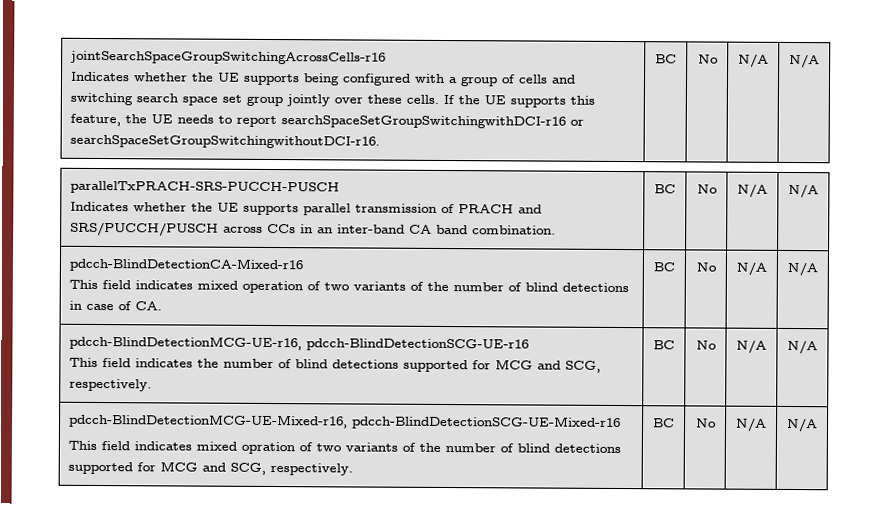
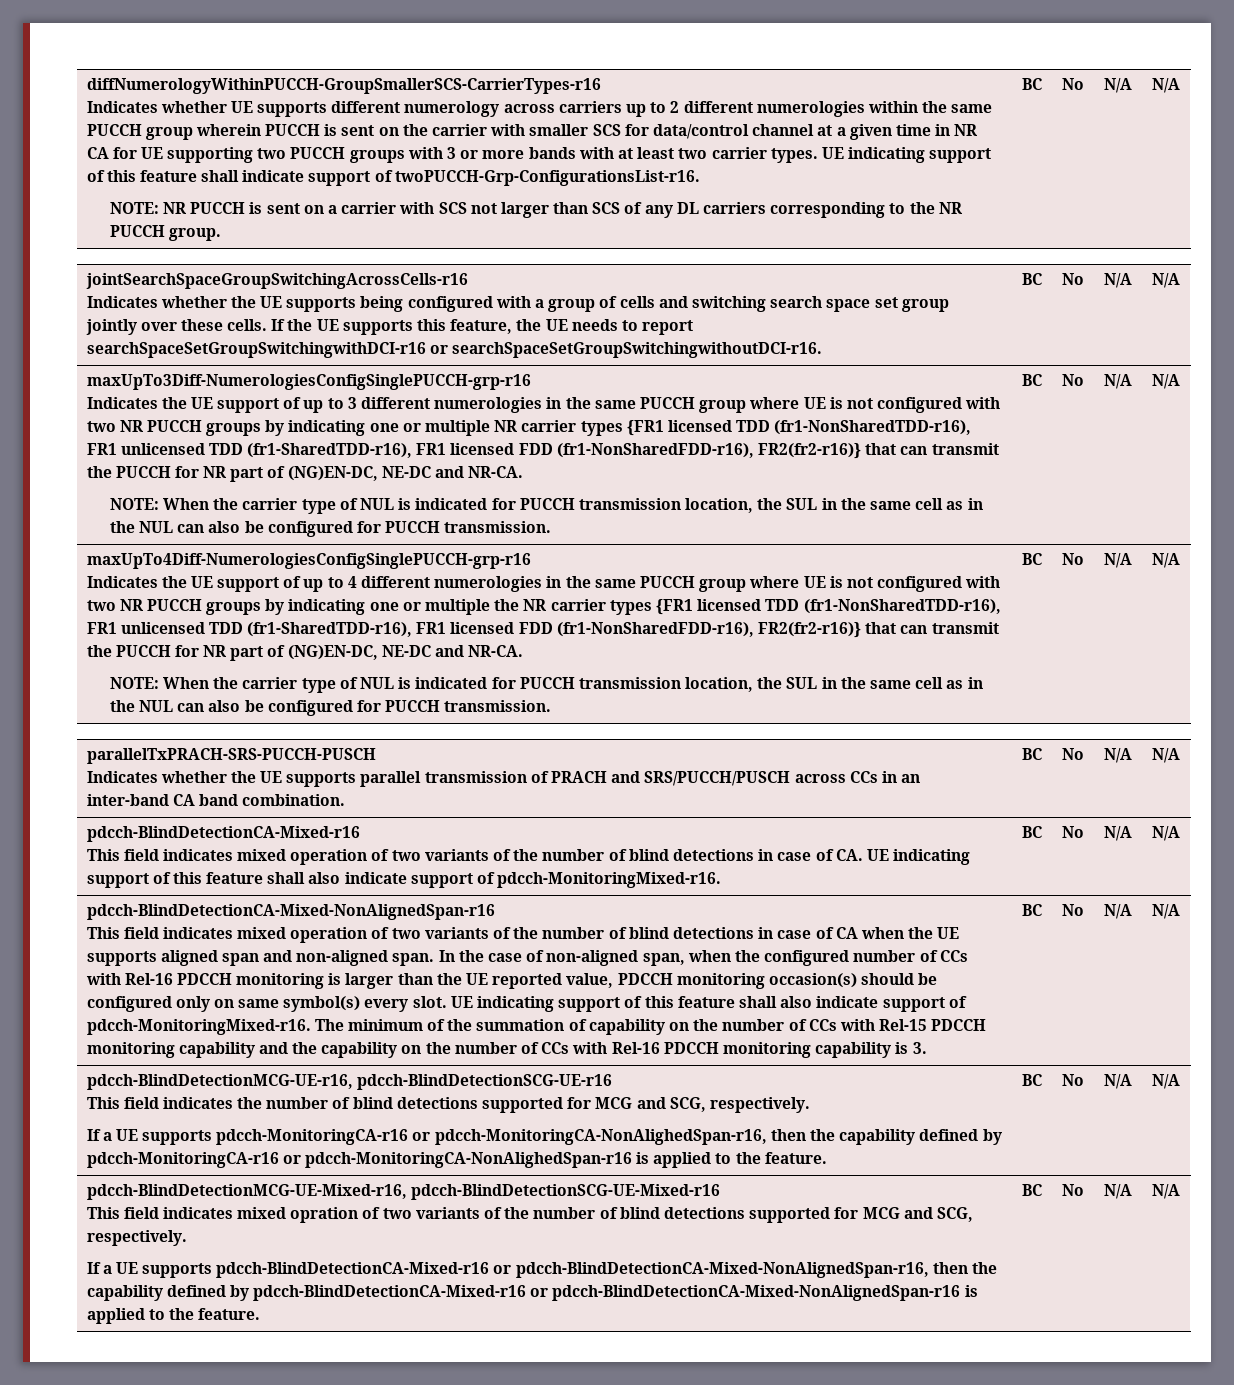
(70, 57) none -> [86,78,601,94] [86,101,993,117] [86,124,979,140] [86,147,992,163] [86,170,700,186] [109,202,963,218] [109,225,222,241] [1021,78,1042,90] [1061,78,1084,90] [1103,78,1132,93] [1152,78,1180,93] diffNumerologyWithinPUCCH-GroupSmallerSCS-CarrierTypes-r16 // Indicates whether UE supports different numerology across carriers up to 2 different numerologies within the same PUCCH group wherein PUCCH is sent on the carrier with smaller SCS for data/control channel at a given time in NR CA for UE supporting two PUCCH groups with 3 or more bands with at least two carrier types. UE indicating support of this feature shall indicate support of twoPUCCH-Grp-ConfigurationsList-r16. // NOTE: NR PUCCH is sent on a carrier with SCS not larger than SCS of any DL carriers corresponding to the NR PUCCH group. | BC | No | N/A | N/A //
(820, 61) none -> [86,374,531,390] [86,397,1001,413] [86,420,972,436] [86,443,999,459] [86,466,524,482] [109,498,983,514] [109,521,552,537] [1021,374,1042,386] [1061,374,1084,386] [1103,374,1132,389] [1152,374,1180,389] [86,553,531,569] [86,576,1001,592] [86,599,1001,615] [86,622,999,638] [86,645,524,661] [109,677,983,693] [109,700,552,716] [1021,553,1042,565] [1061,553,1084,565] [1103,553,1132,568] [1152,553,1180,568] // maxUpTo3Diff-NumerologiesConfigSinglePUCCH-grp-r16 // Indicates the UE support of up to 3 different numerologies in the same PUCCH group where UE is not configured with two NR PUCCH groups by indicating one or multiple NR carrier types {FR1 licensed TDD (fr1-NonSharedTDD-r16), FR1 unlicensed TDD (fr1-SharedTDD-r16), FR1 licensed FDD (fr1-NonSharedFDD-r16), FR2(fr2-r16)} that can transmit the PUCCH for NR part of (NG)EN-DC, NE-DC and NR-CA. // NOTE: When the carrier type of NUL is indicated for PUCCH transmission location, the SUL in the same cell as in the NUL can also be configured for PUCCH transmission. | BC | No | N/A | N/A // maxUpTo4Diff-NumerologiesConfigSinglePUCCH-grp-r16 // Indicates the UE support of up to 4 different numerologies in the same PUCCH group where UE is not configured with two NR PUCCH groups by indicating one or multiple the NR carrier types {FR1 licensed TDD (fr1-NonSharedTDD-r16), FR1 unlicensed TDD (fr1-SharedTDD-r16), FR1 licensed FDD (fr1-NonSharedFDD-r16), FR2(fr2-r16)} that can transmit the PUCCH for NR part of (NG)EN-DC, NE-DC and NR-CA. // NOTE: When the carrier type of NUL is indicated for PUCCH transmission location, the SUL in the same cell as in the NUL can also be configured for PUCCH transmission. | BC | No | N/A | N/A
(163, 306) none -> [866,849,971,865] [86,872,722,888] [1021,826,1042,838] [1061,826,1084,838] [1103,826,1132,841] [1152,826,1180,841] [86,904,495,920] [86,927,960,943] [86,950,968,966] [85,973,938,989] [86,996,967,1012] [86,1019,987,1035] [86,1042,927,1058] UE indicating support of this feature shall also indicate support of pdcch-MonitoringMixed-r16. | BC | No | N/A | N/A // pdcch-BlindDetectionCA-Mixed-NonAlignedSpan-r16 // This field indicates mixed operation of two variants of the number of blind detections in case of CA when the UE supports aligned span and non-aligned span. In the case of non-aligned span, when the configured number of CCs with Rel-16 PDCCH monitoring is larger than the UE reported value, PDCCH monitoring occasion(s) should be configured only on same symbol(s) every slot. UE indicating support of this feature shall also indicate support of pdcch-MonitoringMixed-r16. The minimum of the summation of capability on the number of CCs with Rel-15 PDCCH monitoring capability and the capability on the number of CCs with Rel-16 PDCCH monitoring capability is 3.
(153, 385) none -> [86,1129,1002,1145] [86,1152,827,1168] // If a UE supports pdcch-MonitoringCA-r16 or pdcch-MonitoringCA-NonAlighedSpan-r16, then the capability defined by pdcch-MonitoringCA-r16 or pdcch-MonitoringCA-NonAlighedSpan-r16 is applied to the feature.
(354, 469) none -> [86,1262,998,1278] [86,1285,978,1301] [86,1308,261,1324] // If a UE supports pdcch-BlindDetectionCA-Mixed-r16 or pdcch-BlindDetectionCA-Mixed-NonAlignedSpan-r16, then the capability defined by pdcch-BlindDetectionCA-Mixed-r16 or pdcch-BlindDetectionCA-Mixed-NonAlignedSpan-r16 is applied to the feature.

